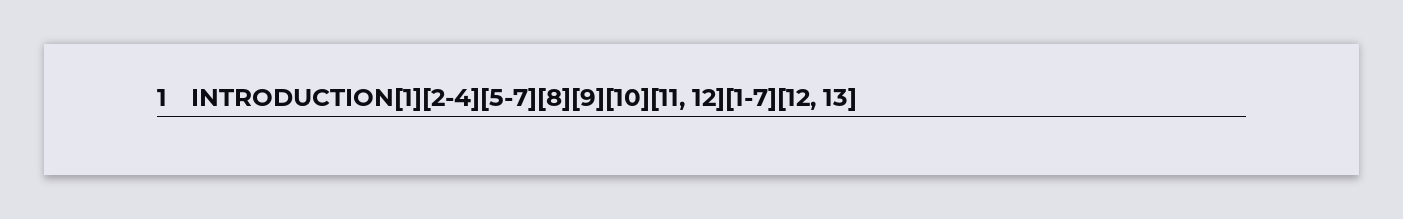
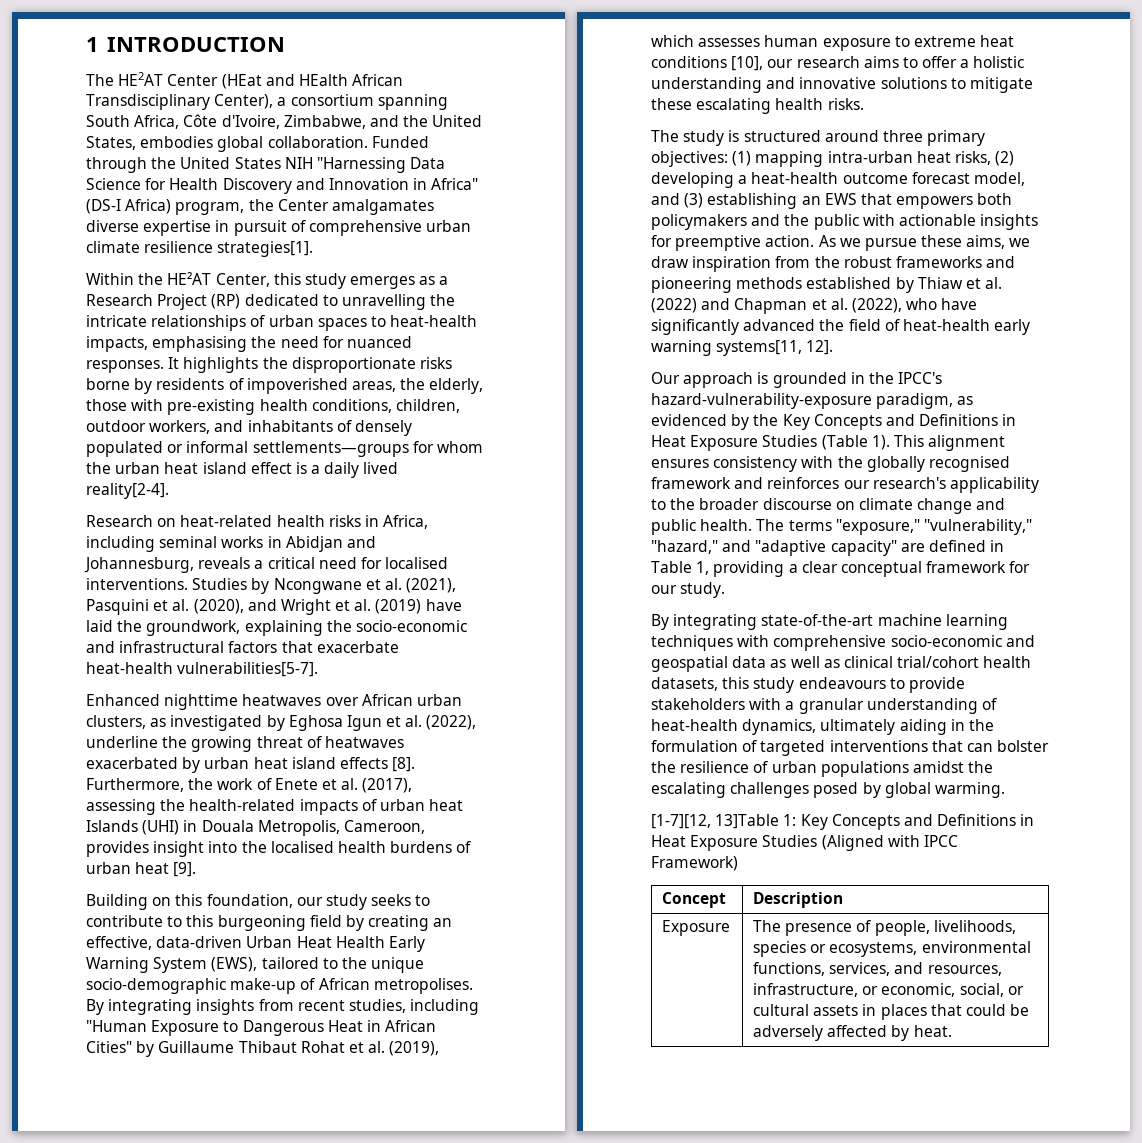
[157,88,857,111] 1 INTRODUCTION[1][2-4][5-7][8][9][10][11, 12][1-7][12, 13] -> [86,37,285,52] [86,72,404,89] [86,94,448,110] [86,114,483,129] [86,136,429,152] [86,157,446,173] [86,178,479,194] [86,199,434,215] [86,220,472,236] [86,241,314,257] [86,272,449,289] [86,294,456,310] [86,315,478,331] [86,336,412,352] [86,357,452,373] [86,378,484,394] [86,399,460,415] [86,420,412,436] [86,441,483,457] [86,462,399,478] [86,483,169,499] [86,515,429,529] [86,536,376,552] [84,557,449,573] [86,578,457,594] [86,599,462,615] [86,620,467,636] [86,641,399,653] [86,662,319,677] [86,694,462,710] [86,715,477,731] [86,736,404,752] [86,757,416,773] [86,778,413,793] [86,799,464,815] [86,820,425,836] [86,841,472,857] [86,862,197,877] [86,894,431,910] [86,915,453,931] [86,936,425,952] [86,957,425,973] [86,978,473,994] [86,999,480,1015] [86,1020,437,1036] [86,1041,440,1057] [651,35,1015,51] [651,56,1025,71] [651,77,1033,93] [651,98,864,114] [651,130,986,146] [651,151,1015,167] [651,172,1025,188] [651,193,1013,209] [651,214,1039,230] [651,235,1031,251] [651,256,1016,272] [651,277,1003,293] [651,298,978,314] [651,319,1031,335] [651,340,834,356] [651,372,943,388] [651,393,974,409] [651,414,1017,430] [651,435,1006,451] [651,456,1010,472] [651,477,1039,493] [651,498,1006,514] [651,519,1032,535] [651,540,1005,556] [651,561,1031,577] [651,582,726,598] [651,614,1008,630] [651,635,1035,651] [651,656,1032,672] [651,677,965,693] [651,698,997,714] [651,719,994,735] [651,740,1050,756] [651,761,994,777] [651,782,1005,798] [651,814,1035,830] [651,835,958,851] [651,856,738,871] [662,892,727,908] [753,892,844,908] [662,920,731,936] [753,920,1016,936] [753,941,1031,957] [753,962,1002,976] [753,983,1024,997] [753,1004,1030,1020] [753,1025,952,1041] 1 INTRODUCTION // The HE2AT Center (HEat and HEalth African Transdisciplinary Center), a consortium spanning South Africa, Côte d'Ivoire, Zimbabwe, and the United States, embodies global collaboration. Funded through the United States NIH "Harnessing Data Science for Health Discovery and Innovation in Africa" (DS-I Africa) program, the Center amalgamates diverse expertise in pursuit of comprehensive urban climate resilience strategies[1]. // Within the HE²AT Center, this study emerges as a Research Project (RP) dedicated to unravelling the intricate relationships of urban spaces to heat-health impacts, emphasising the need for nuanced responses. It highlights the disproportionate risks borne by residents of impoverished areas, the elderly, those with pre-existing health conditions, children, outdoor workers, and inhabitants of densely populated or informal settlements—groups for whom the urban heat island effect is a daily lived reality[2-4]. // Research on heat-related health risks in Africa, including seminal works in Abidjan and Johannesburg, reveals a critical need for localised interventions. Studies by Ncongwane et al. (2021), Pasquini et al. (2020), and Wright et al. (2019) have laid the groundwork, explaining the socio-economic and infrastructural factors that exacerbate heat-health vulnerabilities[5-7]. // Enhanced nighttime heatwaves over African urban clusters, as investigated by Eghosa Igun et al. (2022), underline the growing threat of heatwaves exacerbated by urban heat island effects [8]. Furthermore, the work of Enete et al. (2017), assessing the health-related impacts of urban heat Islands (UHI) in Douala Metropolis, Cameroon, provides insight into the localised health burdens of urban heat [9]. // Building on this foundation, our study seeks to contribute to this burgeoning field by creating an effective, data-driven Urban Heat Health Early Warning System (EWS), tailored to the unique socio-demographic make-up of African metropolises. By integrating insights from recent studies, including "Human Exposure to Dangerous Heat in African Cities" by Guillaume Thibaut Rohat et al. (2019), which assesses human exposure to extreme heat conditions [10], our research aims to offer a holistic understanding and innovative solutions to mitigate these escalating health risks. // The study is structured around three primary objectives: (1) mapping intra-urban heat risks, (2) developing a heat-health outcome forecast model, and (3) establishing an EWS that empowers both policymakers and the public with actionable insights for preemptive action. As we pursue these aims, we draw inspiration from the robust frameworks and pioneering methods established by Thiaw et al. (2022) and Chapman et al. (2022), who have significantly advanced the field of heat-health early warning systems[11, 12]. // Our approach is grounded in the IPCC's hazard-vulnerability-exposure paradigm, as evidenced by the Key Concepts and Definitions in Heat Exposure Studies (Table 1). This alignment ensures consistency with the globally recognised framework and reinforces our research's applicability to the broader discourse on climate change and public health. The terms "exposure," "vulnerability," "hazard," and "adaptive capacity" are defined in Table 1, providing a clear conceptual framework for our study. // By integrating state-of-the-art machine learning techniques with comprehensive socio-economic and geospatial data as well as clinical trial/cohort health datasets, this study endeavours to provide stakeholders with a granular understanding of heat-health dynamics, ultimately aiding in the formulation of targeted interventions that can bolster the resilience of urban populations amidst the escalating challenges posed by global warming. // [1-7][12, 13]Table 1: Key Concepts and Definitions in Heat Exposure Studies (Aligned with IPCC Framework) // Concept | Description // Exposure | The presence of people, livelihoods, species or ecosystems, environmental functions, services, and resources, infrastructure, or economic, social, or cultural assets in places that could be adversely affected by heat.

